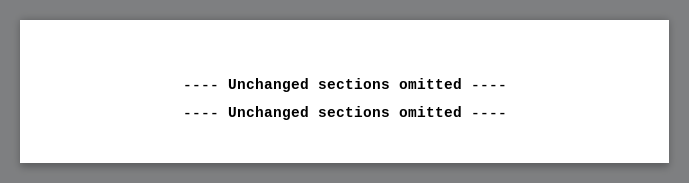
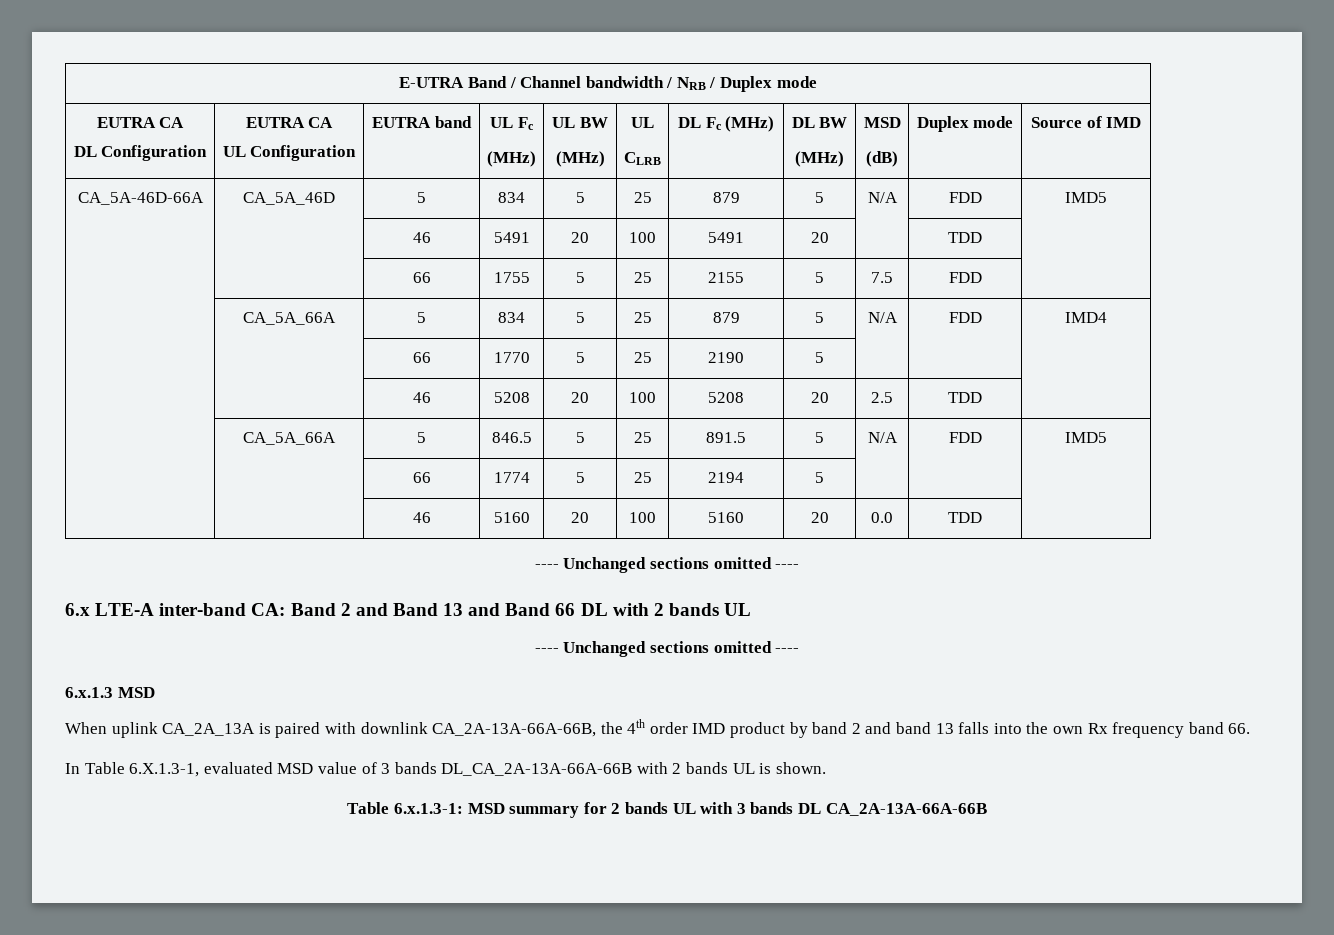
[182,78,507,92] [182,106,507,120] ---- Unchanged sections omitted ---- // ---- Unchanged sections omitted ---- -> [399,76,817,92] [96,117,185,128] [73,145,208,161] [245,117,334,128] [222,145,357,161] [372,116,472,128] [490,117,534,130] [487,151,536,167] [552,117,608,128] [555,151,605,167] [631,117,654,128] [624,152,661,165] [677,116,775,132] [791,117,848,128] [795,151,844,167] [863,117,901,128] [866,151,898,167] [916,116,1014,132] [1030,116,1142,128] [77,192,204,205] [243,192,335,205] [417,192,426,203] [498,192,525,203] [575,192,585,203] [633,192,652,203] [712,192,740,203] [815,192,824,203] [867,192,898,203] [948,192,982,203] [1065,192,1107,203] [412,232,431,243] [493,232,530,243] [571,232,589,243] [629,232,656,243] [708,232,744,243] [810,232,829,243] [948,232,982,243] [412,272,431,283] [493,272,530,283] [575,272,585,283] [633,272,652,283] [708,272,744,283] [815,272,824,283] [871,272,893,283] [948,272,982,283] [243,312,336,325] [417,312,426,323] [498,312,525,323] [575,312,585,323] [633,312,652,323] [712,312,740,323] [815,312,824,323] [867,312,898,323] [948,312,982,323] [1065,312,1107,323] [412,352,431,363] [493,352,530,363] [575,352,585,363] [633,352,652,363] [708,352,744,363] [815,352,824,363] [412,392,431,403] [493,392,530,403] [571,392,589,403] [629,392,656,403] [708,392,744,403] [810,392,829,403] [871,392,893,403] [948,392,982,403] [243,432,336,445] [417,432,426,443] [491,432,532,443] [575,432,585,443] [633,432,652,443] [706,432,746,443] [815,432,824,443] [867,432,898,443] [948,432,982,443] [1065,432,1107,443] [412,472,431,483] [493,472,530,483] [575,472,585,483] [633,472,652,483] [708,472,744,483] [815,472,824,483] [412,512,431,523] [493,512,530,523] [571,512,589,523] [629,512,656,523] [708,512,744,523] [810,512,829,523] [871,512,893,523] [948,512,982,523] [534,557,800,573] [65,603,752,616] [534,641,800,657] [65,687,155,698] [65,719,1251,738] [65,762,826,777] [347,802,987,818] E-UTRA Band / Channel bandwidth / NRB / Duplex mode // EUTRA CA // DL Configuration | EUTRA CA // UL Configuration | EUTRA band | UL Fc // (MHz) | UL BW // (MHz) | UL // CLRB | DL Fc (MHz) | DL BW // (MHz) | MSD // (dB) | Duplex mode | Source of IMD // CA_5A-46D-66A | CA_5A_46D | 5 | 834 | 5 | 25 | 879 | 5 | N/A | FDD | IMD5 // | | 46 | 5491 | 20 | 100 | 5491 | 20 | | TDD | // | | 66 | 1755 | 5 | 25 | 2155 | 5 | 7.5 | FDD | // | CA_5A_66A | 5 | 834 | 5 | 25 | 879 | 5 | N/A | FDD | IMD4 // | | 66 | 1770 | 5 | 25 | 2190 | 5 | | | // | | 46 | 5208 | 20 | 100 | 5208 | 20 | 2.5 | TDD | // | CA_5A_66A | 5 | 846.5 | 5 | 25 | 891.5 | 5 | N/A | FDD | IMD5 // | | 66 | 1774 | 5 | 25 | 2194 | 5 | | | // | | 46 | 5160 | 20 | 100 | 5160 | 20 | 0.0 | TDD | // ---- Unchanged sections omitted ---- // 6.x LTE-A inter-band CA: Band 2 and Band 13 and Band 66 DL with 2 bands UL // ---- Unchanged sections omitted ---- // 6.x.1.3 MSD // When uplink CA_2A_13A is paired with downlink CA_2A-13A-66A-66B, the 4th order IMD product by band 2 and band 13 falls into the own Rx frequency band 66. // In Table 6.X.1.3-1, evaluated MSD value of 3 bands DL_CA_2A-13A-66A-66B with 2 bands UL is shown. // Table 6.x.1.3-1: MSD summary for 2 bands UL with 3 bands DL CA_2A-13A-66A-66B

